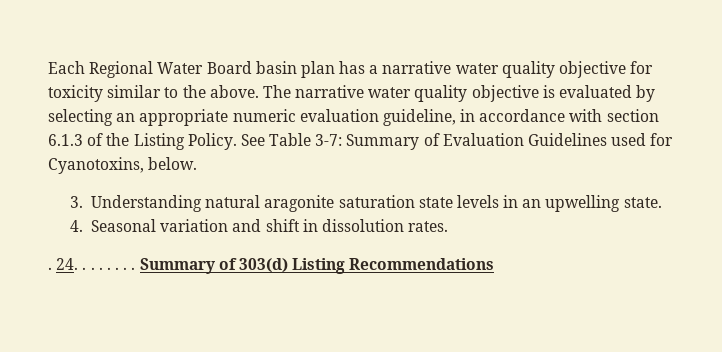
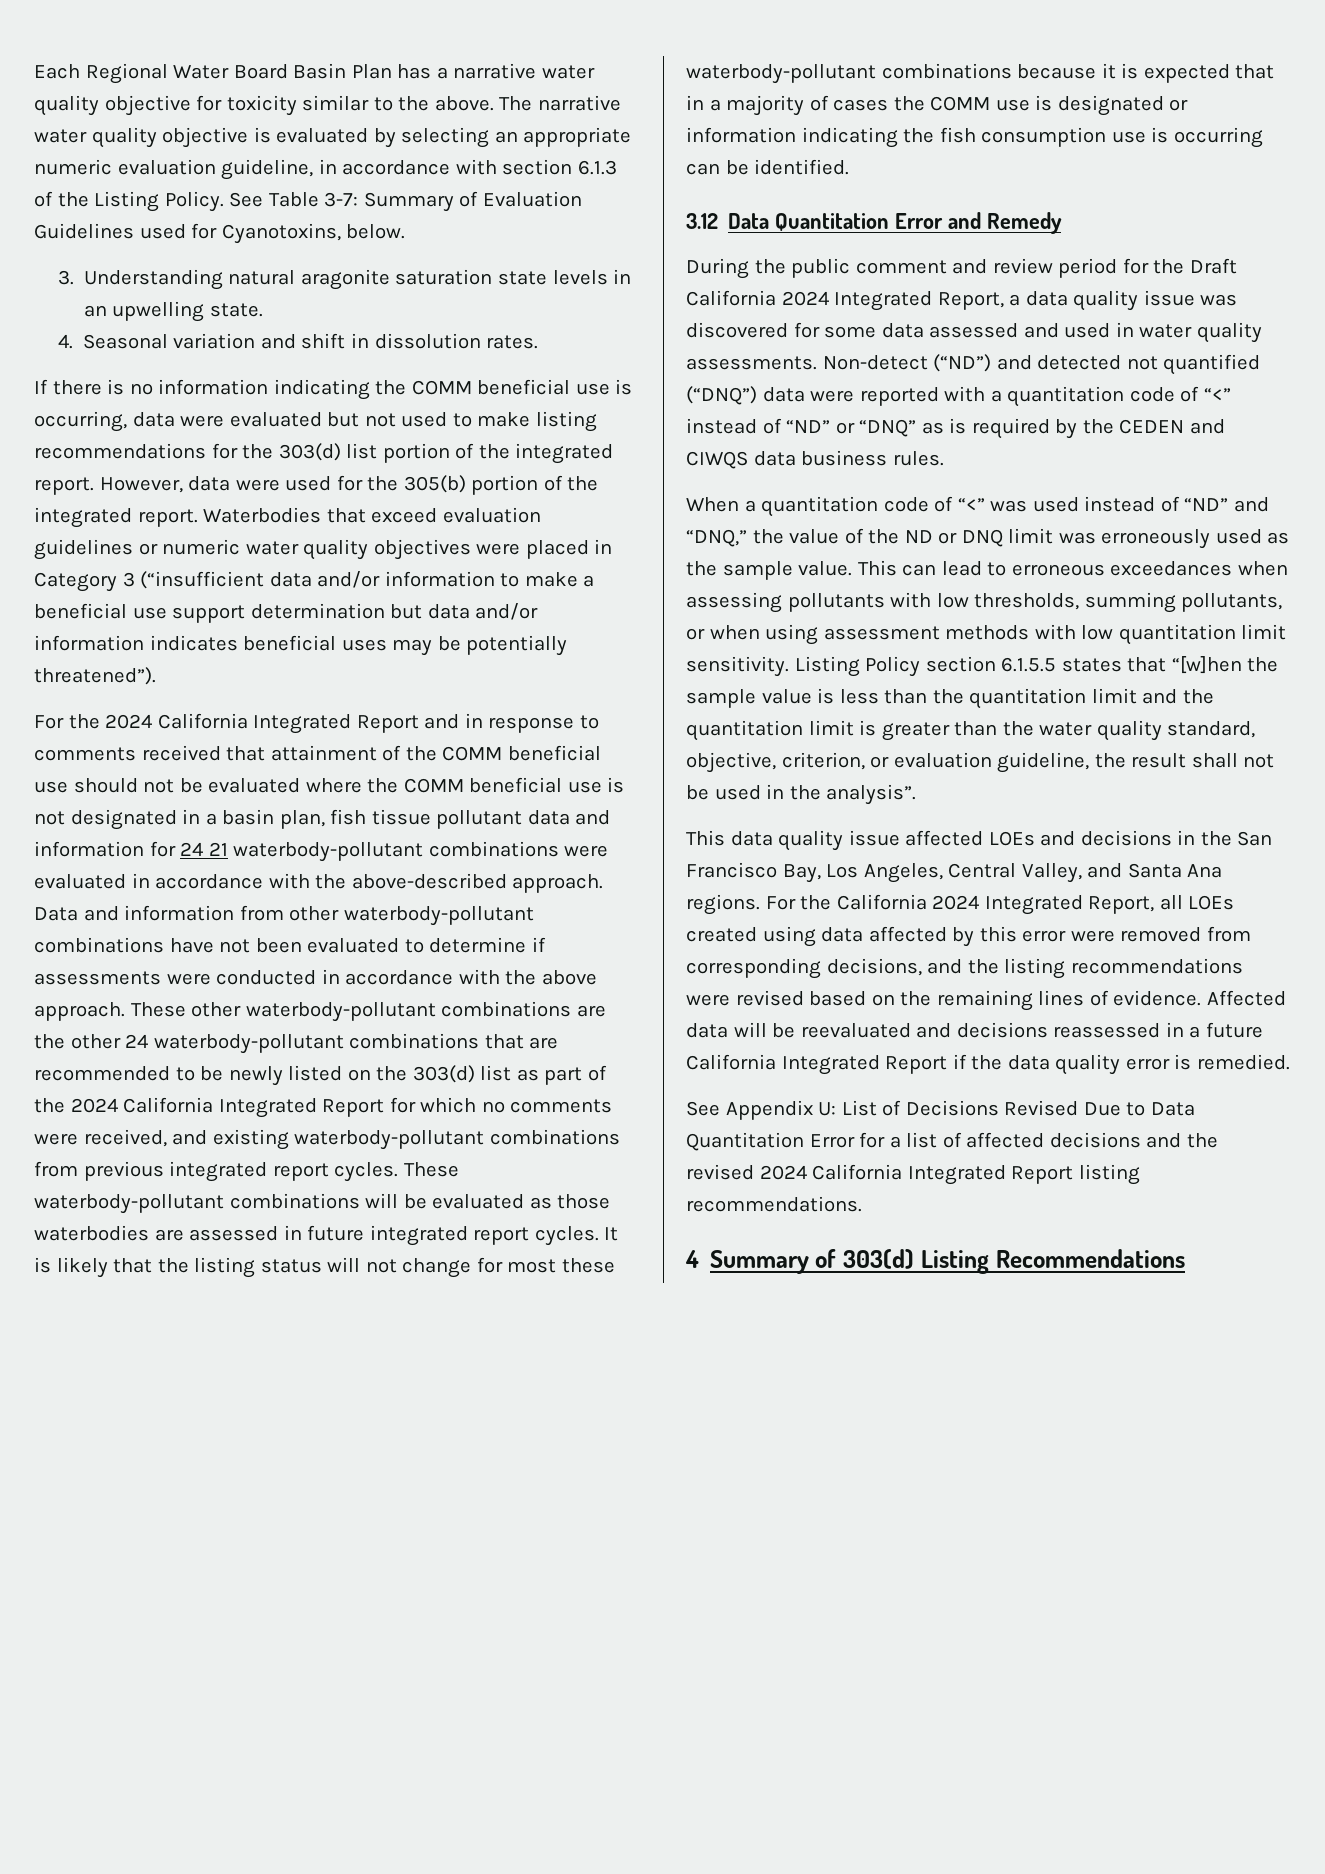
[255,61,335,78] basin plan -> [293,63,392,79] Basin Plan
[48,258,136,270] . 24. . . . . . . . -> [34,379,633,400] [34,411,597,432] [34,443,614,464] [34,475,599,495] [34,507,541,528] [34,539,613,560] [34,571,595,592] [34,603,539,623] [34,635,568,656] [34,667,156,685] [34,713,599,734] [34,745,601,761] [34,777,625,793] [34,809,611,830] [34,841,609,862] [34,873,604,893] [34,905,534,926] [34,937,546,953] [34,969,597,985] [34,1001,606,1022] [34,1033,559,1054] [34,1065,607,1086] [34,1097,613,1118] [34,1129,620,1150] [34,1161,459,1182] [34,1193,611,1214] [34,1225,619,1246] [34,1257,615,1278] [686,63,1275,84] [686,95,1189,116] [686,127,1263,148] [686,159,850,175] [686,212,1063,234] [686,258,1237,279] [686,290,1238,311] [686,322,1262,343] [686,354,1261,375] [686,386,1231,407] [686,418,1225,439] [686,450,944,469] [686,496,1269,517] [686,528,1290,549] [686,560,1288,580] [686,592,1283,613] [686,624,1287,645] [686,656,1279,677] [686,688,1214,709] [686,720,1256,741] [686,752,1275,773] [686,784,917,805] [686,830,1273,851] [686,862,1223,883] [686,894,1235,915] [686,926,1251,947] [686,958,1243,979] [686,990,1286,1011] [686,1022,1263,1038] [686,1054,1290,1075] [686,1100,1195,1120] [686,1132,1218,1151] [686,1164,1140,1185] [686,1196,862,1212] [685,1250,699,1268] If there is no information indicating the COMM beneficial use is occurring, data were evaluated but not used to make listing recommendations for the 303(d) list portion of the integrated report. However, data were used for the 305(b) portion of the integrated report. Waterbodies that exceed evaluation guidelines or numeric water quality objectives were placed in Category 3 (“insufficient data and/or information to make a beneficial use support determination but data and/or information indicates beneficial uses may be potentially threatened”). // For the 2024 California Integrated Report and in response to comments received that attainment of the COMM beneficial use should not be evaluated where the COMM beneficial use is not designated in a basin plan, fish tissue pollutant data and information for 24 21 waterbody-pollutant combinations were evaluated in accordance with the above-described approach. Data and information from other waterbody-pollutant combinations have not been evaluated to determine if assessments were conducted in accordance with the above approach. These other waterbody-pollutant combinations are the other 24 waterbody-pollutant combinations that are recommended to be newly listed on the 303(d) list as part of the 2024 California Integrated Report for which no comments were received, and existing waterbody-pollutant combinations from previous integrated report cycles. These waterbody-pollutant combinations will be evaluated as those waterbodies are assessed in future integrated report cycles. It is likely that the listing status will not change for most these waterbody-pollutant combinations because it is expected that in a majority of cases the COMM use is designated or information indicating the fish consumption use is occurring can be identified. // 3.12 Data Quantitation Error and Remedy // During the public comment and review period for the Draft California 2024 Integrated Report, a data quality issue was discovered for some data assessed and used in water quality assessments. Non-detect (“ND”) and detected not quantified (“DNQ”) data were reported with a quantitation code of “<” instead of “ND” or “DNQ” as is required by the CEDEN and CIWQS data business rules. // When a quantitation code of “<” was used instead of “ND” and “DNQ,” the value of the ND or DNQ limit was erroneously used as the sample value. This can lead to erroneous exceedances when assessing pollutants with low thresholds, summing pollutants, or when using assessment methods with low quantitation limit sensitivity. Listing Policy section 6.1.5.5 states that “[w]hen the sample value is less than the quantitation limit and the quantitation limit is greater than the water quality standard, objective, criterion, or evaluation guideline, the result shall not be used in the analysis”. // This data quality issue affected LOEs and decisions in the San Francisco Bay, Los Angeles, Central Valley, and Santa Ana regions. For the California 2024 Integrated Report, all LOEs created using data affected by this error were removed from corresponding decisions, and the listing recommendations were revised based on the remaining lines of evidence. Affected data will be reevaluated and decisions reassessed in a future California Integrated Report if the data quality error is remedied. // See Appendix U: List of Decisions Revised Due to Data Quantitation Error for a list of affected decisions and the revised 2024 California Integrated Report listing recommendations. // 4

